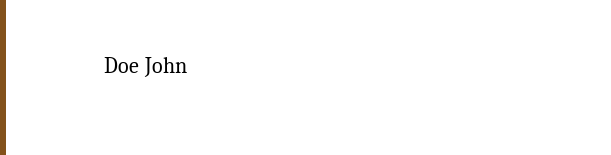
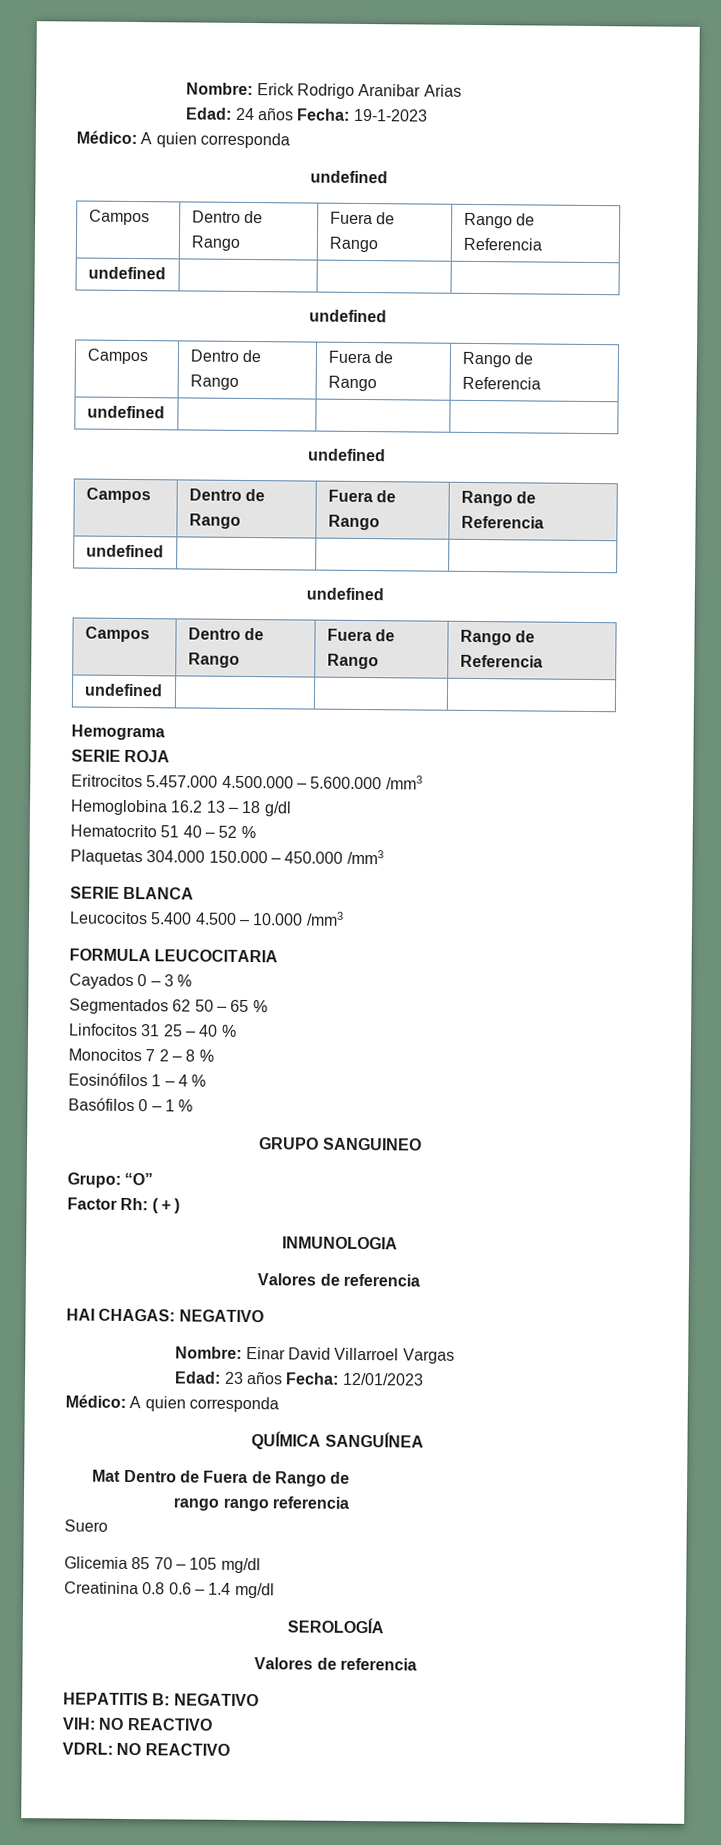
[104,57,187,77] Doe John -> [186,82,462,99] [186,107,428,122] [76,130,290,149] [309,170,388,184] [88,209,150,226] [191,210,263,224] [190,235,240,251] [329,211,395,225] [328,236,378,253] [463,212,535,229] [462,237,542,251] [87,266,166,280] [308,309,387,323] [86,348,148,365] [189,349,261,363] [189,374,239,390] [327,350,393,364] [327,375,377,392] [461,351,533,368] [461,376,541,390] [86,405,165,419] [307,448,386,462] [85,487,151,504] [188,488,265,502] [188,513,241,529] [327,489,396,503] [327,514,380,531] [460,490,536,507] [460,515,544,529] [85,544,164,558] [305,587,384,601] [84,626,150,643] [187,627,264,641] [187,652,240,668] [326,628,395,642] [326,653,379,670] [459,629,535,646] [459,654,543,668] [83,683,163,697] [71,724,165,741] [71,749,171,763] [71,774,423,790] [70,799,292,817] [70,824,256,839] [70,849,384,866] [70,886,195,900] [69,911,344,926] [69,948,279,963] [69,973,193,990] [69,998,268,1015] [69,1023,237,1037] [68,1048,214,1062] [68,1072,207,1087] [68,1097,194,1112] [259,1137,422,1151] [67,1172,154,1188] [67,1197,181,1214] [281,1236,398,1250] [257,1273,420,1287] [66,1308,264,1323] [175,1346,455,1364] [174,1371,424,1386] [65,1394,279,1413] [251,1431,424,1450] [92,1469,351,1487] [173,1496,350,1512] [64,1519,108,1532] [64,1556,261,1574] [64,1581,275,1599] [287,1617,384,1634] [254,1657,417,1671] [63,1692,259,1707] [62,1717,213,1731] [62,1742,230,1756] Nombre: Erick Rodrigo Aranibar Arias // Edad: 24 años Fecha: 19-1-2023 // Médico: A quien corresponda // undefined // Campos | Dentro de Rango | Fuera de Rango | Rango de Referencia // undefined | | | // undefined // Campos | Dentro de Rango | Fuera de Rango | Rango de Referencia // undefined | | | // undefined // Campos | Dentro de Rango | Fuera de Rango | Rango de Referencia // undefined | | | // undefined // Campos | Dentro de Rango | Fuera de Rango | Rango de Referencia // undefined | | | // Hemograma // SERIE ROJA // Eritrocitos 5.457.000 4.500.000 – 5.600.000 /mm3 // Hemoglobina 16.2 13 – 18 g/dl // Hematocrito 51 40 – 52 % // Plaquetas 304.000 150.000 – 450.000 /mm3 // SERIE BLANCA // Leucocitos 5.400 4.500 – 10.000 /mm3 // FORMULA LEUCOCITARIA // Cayados 0 – 3 % // Segmentados 62 50 – 65 % // Linfocitos 31 25 – 40 % // Monocitos 7 2 – 8 % // Eosinófilos 1 – 4 % // Basófilos 0 – 1 % // GRUPO SANGUINEO // Grupo: “O” // Factor Rh: ( + ) // INMUNOLOGIA // Valores de referencia // HAI CHAGAS: NEGATIVO // Nombre: Einar David Villarroel Vargas // Edad: 23 años Fecha: 12/01/2023 // Médico: A quien corresponda // QUÍMICA SANGUÍNEA // Mat Dentro de Fuera de Rango de // rango rango referencia // Suero // Glicemia 85 70 – 105 mg/dl // Creatinina 0.8 0.6 – 1.4 mg/dl // SEROLOGÍA // Valores de referencia // HEPATITIS B: NEGATIVO // VIH: NO REACTIVO // VDRL: NO REACTIVO

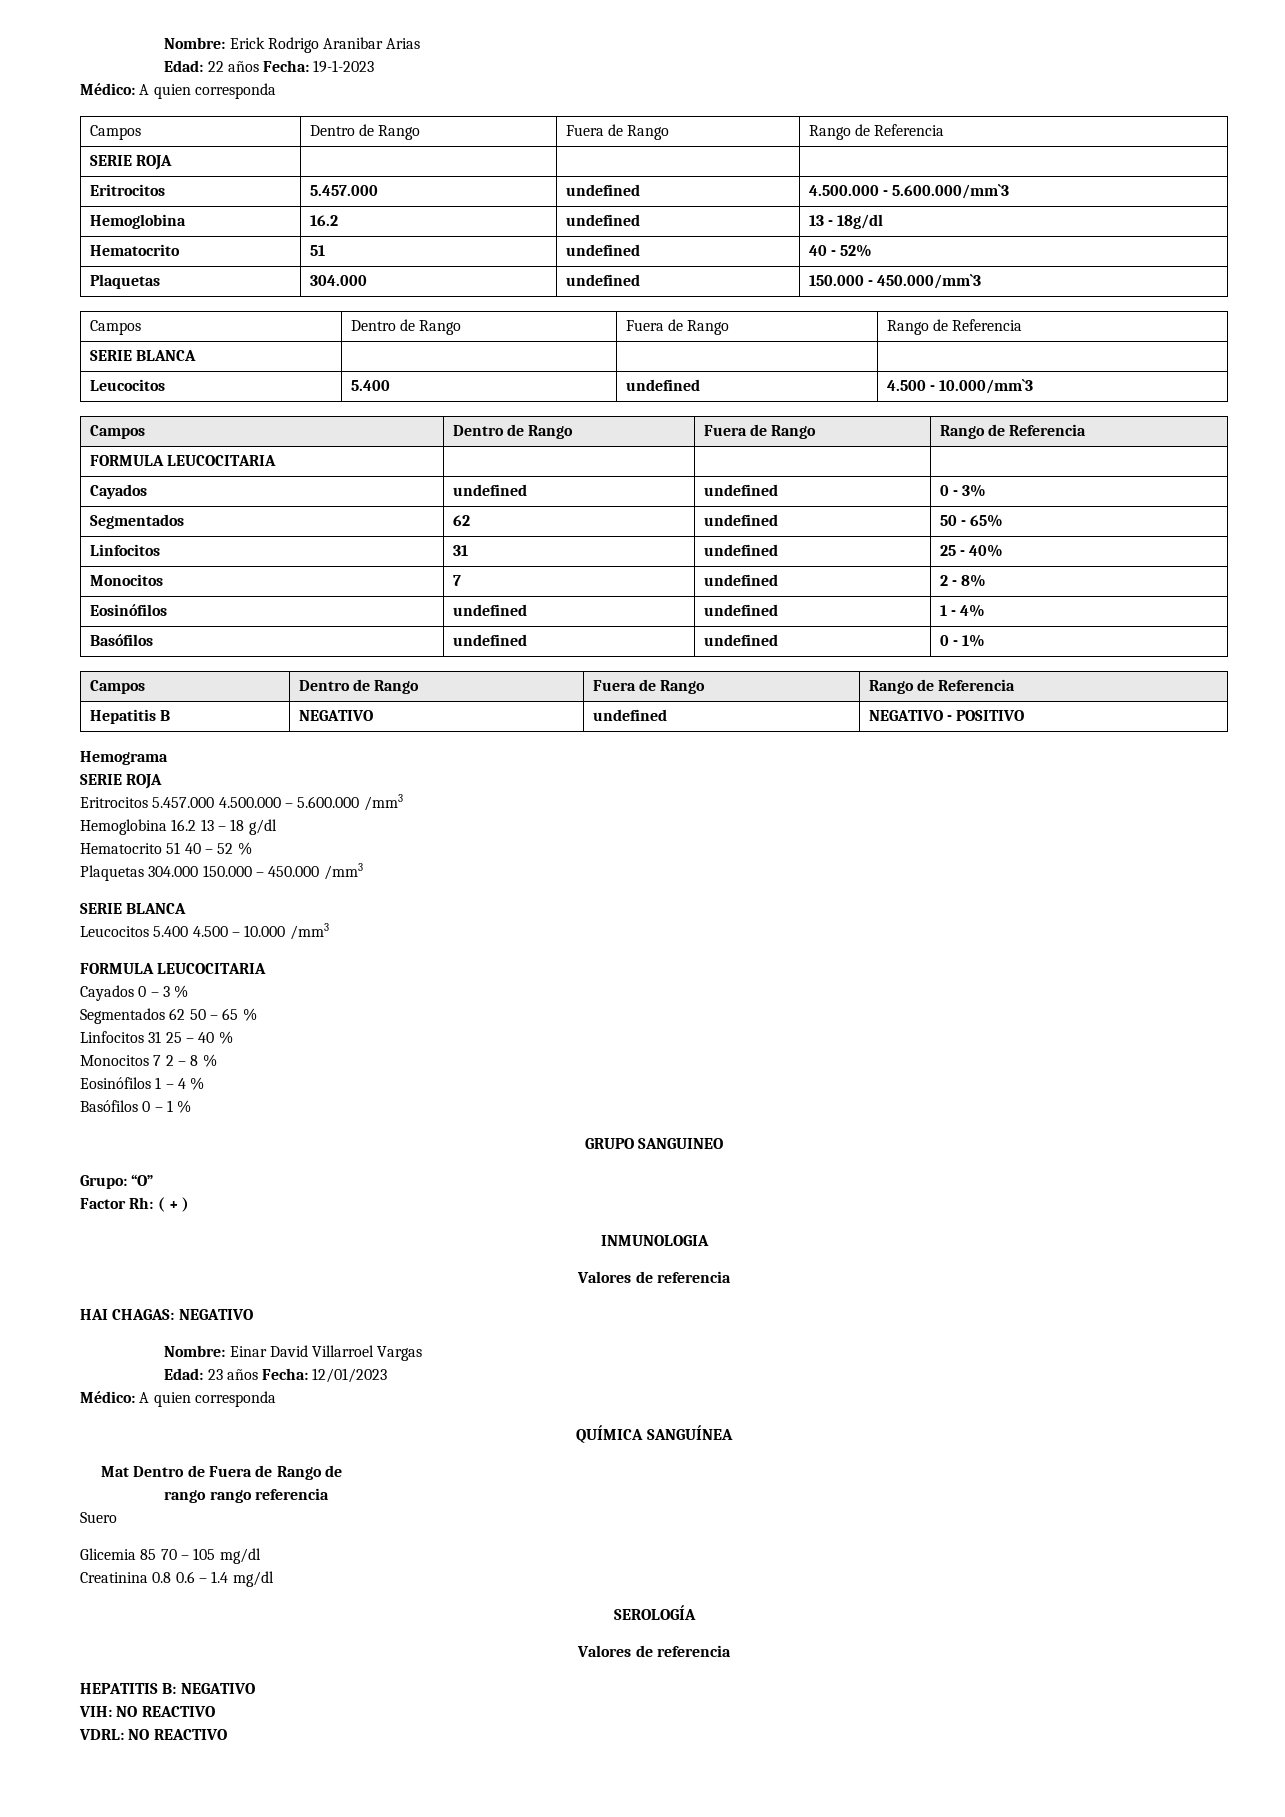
[234,107,255,121] 24 -> [207,61,224,72] 22
[309,170,388,184] // undefined -> (276, 91) none
[87,266,166,280] [308,309,387,323] undefined | | | // undefined -> [89,155,173,170] [89,184,165,196] [309,185,378,196] [565,184,640,196] [808,184,1010,199] [89,214,186,229] [309,215,338,226] [565,214,640,226] [808,214,884,229] [89,244,180,256] [309,245,325,256] [565,244,640,256] [808,244,873,257] [89,274,160,289] [309,275,367,286] [565,274,640,286] [808,274,982,289] SERIE ROJA | | | // Eritrocitos | 5.457.000 | undefined | 4.500.000 - 5.600.000/mm`3 // Hemoglobina | 16.2 | undefined | 13 - 18g/dl // Hematocrito | 51 | undefined | 40 - 52% // Plaquetas | 304.000 | undefined | 150.000 - 450.000/mm`3
[86,405,165,419] [307,448,386,462] undefined | | | // undefined -> [89,350,197,361] [89,379,165,391] [350,380,390,391] [625,379,700,391] [886,379,1034,394] SERIE BLANCA | | | // Leucocitos | 5.400 | undefined | 4.500 - 10.000/mm`3
[85,544,164,558] [305,587,384,601] undefined | | | // undefined -> [89,455,277,466] [89,484,147,499] [452,484,527,496] [703,484,778,496] [939,484,987,497] [89,514,184,529] [452,515,470,526] [703,514,778,526] [939,514,1004,527] [89,544,160,556] [452,545,468,556] [703,544,778,556] [939,544,1004,557] [89,574,163,586] [452,575,461,586] [703,574,778,586] [939,574,987,587] [89,604,167,616] [452,604,527,616] [703,604,778,616] [939,604,986,617] [89,634,153,646] [452,634,527,646] [703,634,778,646] [939,634,986,647] FORMULA LEUCOCITARIA | | | // Cayados | undefined | undefined | 0 - 3% // Segmentados | 62 | undefined | 50 - 65% // Linfocitos | 31 | undefined | 25 - 40% // Monocitos | 7 | undefined | 2 - 8% // Eosinófilos | undefined | undefined | 1 - 4% // Basófilos | undefined | undefined | 0 - 1%
[83,683,163,697] undefined | | | -> [89,709,171,724] [298,710,373,721] [592,709,667,721] [868,710,1025,721] Hepatitis B | NEGATIVO | undefined | NEGATIVO - POSITIVO

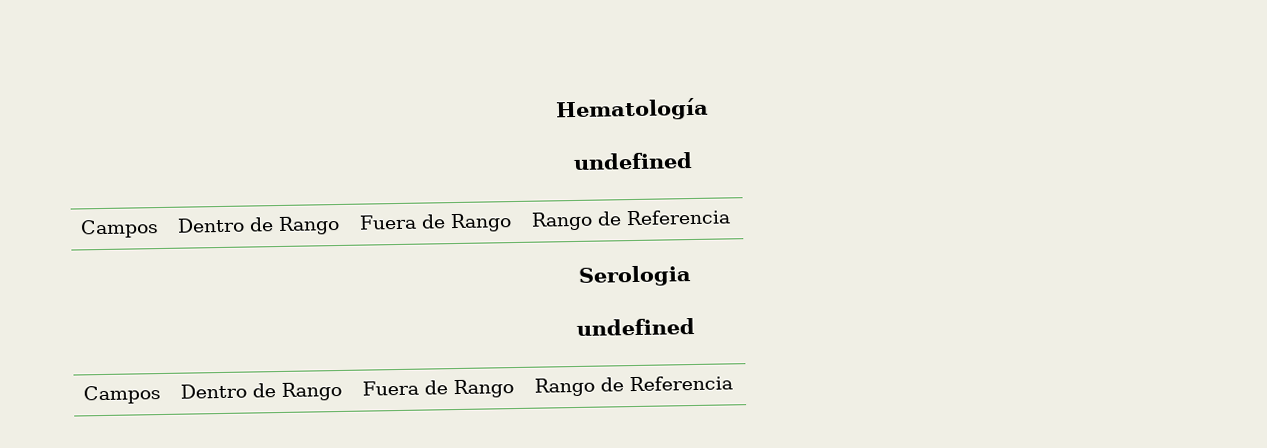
[164,37,421,53] [164,60,375,73] [80,83,276,99] Nombre: Erick Rodrigo Aranibar Arias // Edad: 22 años Fecha: 19-1-2023 // Médico: A quien corresponda -> [554,97,709,122] [572,152,693,171] Hematología // undefined
[89,155,173,170] [89,184,165,196] [309,185,378,196] [565,184,640,196] [808,184,1010,199] [89,214,186,229] [309,215,338,226] [565,214,640,226] [808,214,884,229] [89,244,180,256] [309,245,325,256] [565,244,640,256] [808,244,873,257] [89,274,160,289] [309,275,367,286] [565,274,640,286] [808,274,982,289] // SERIE ROJA | | | // Eritrocitos | 5.457.000 | undefined | 4.500.000 - 5.600.000/mm`3 // Hemoglobina | 16.2 | undefined | 13 - 18g/dl // Hematocrito | 51 | undefined | 40 - 52% // Plaquetas | 304.000 | undefined | 150.000 - 450.000/mm`3 -> [577,265,692,287] [575,317,695,336] // Serologia // undefined
[89,350,197,361] [89,379,165,391] [350,380,390,391] [625,379,700,391] [886,379,1034,394] [89,425,145,439] [452,424,574,439] [703,424,817,439] [939,424,1087,439] [89,455,277,466] [89,484,147,499] [452,484,527,496] [703,484,778,496] [939,484,987,497] [89,514,184,529] [452,515,470,526] [703,514,778,526] [939,514,1004,527] [89,544,160,556] [452,545,468,556] [703,544,778,556] [939,544,1004,557] [89,574,163,586] [452,575,461,586] [703,574,778,586] [939,574,987,587] [89,604,167,616] [452,604,527,616] [703,604,778,616] [939,604,986,617] [89,634,153,646] [452,634,527,646] [703,634,778,646] [939,634,986,647] [89,680,145,694] [298,679,420,694] [592,679,706,694] [868,679,1016,694] [89,709,171,724] [298,710,373,721] [592,709,667,721] [868,710,1025,721] [80,751,168,765] [80,774,163,789] [80,794,403,811] [80,819,277,835] [80,842,252,855] [80,863,363,881] [80,903,187,914] [80,923,329,940] [80,963,267,974] [80,985,189,1001] [80,1008,257,1024] [80,1031,233,1044] [80,1054,217,1067] [80,1077,205,1090] [80,1100,192,1113] [584,1138,724,1149] [80,1174,154,1189] [80,1197,190,1212] [600,1235,709,1246] [577,1271,731,1283] [80,1309,253,1320] [164,1345,423,1361] [164,1368,388,1383] [80,1391,276,1407] [576,1425,733,1443] [101,1465,342,1480] [164,1488,329,1503] [80,1512,117,1523] [80,1548,261,1564] [80,1571,274,1587] [613,1605,696,1620] [577,1645,731,1657] [80,1683,255,1694] [79,1706,215,1717] [79,1729,227,1740] // SERIE BLANCA | | | // Leucocitos | 5.400 | undefined | 4.500 - 10.000/mm`3 // Campos | Dentro de Rango | Fuera de Rango | Rango de Referencia // FORMULA LEUCOCITARIA | | | // Cayados | undefined | undefined | 0 - 3% // Segmentados | 62 | undefined | 50 - 65% // Linfocitos | 31 | undefined | 25 - 40% // Monocitos | 7 | undefined | 2 - 8% // Eosinófilos | undefined | undefined | 1 - 4% // Basófilos | undefined | undefined | 0 - 1% // Campos | Dentro de Rango | Fuera de Rango | Rango de Referencia // Hepatitis B | NEGATIVO | undefined | NEGATIVO - POSITIVO // Hemograma // SERIE ROJA // Eritrocitos 5.457.000 4.500.000 – 5.600.000 /mm3 // Hemoglobina 16.2 13 – 18 g/dl // Hematocrito 51 40 – 52 % // Plaquetas 304.000 150.000 – 450.000 /mm3 // SERIE BLANCA // Leucocitos 5.400 4.500 – 10.000 /mm3 // FORMULA LEUCOCITARIA // Cayados 0 – 3 % // Segmentados 62 50 – 65 % // Linfocitos 31 25 – 40 % // Monocitos 7 2 – 8 % // Eosinófilos 1 – 4 % // Basófilos 0 – 1 % // GRUPO SANGUINEO // Grupo: “O” // Factor Rh: ( + ) // INMUNOLOGIA // Valores de referencia // HAI CHAGAS: NEGATIVO // Nombre: Einar David Villarroel Vargas // Edad: 23 años Fecha: 12/01/2023 // Médico: A quien corresponda // QUÍMICA SANGUÍNEA // Mat Dentro de Fuera de Rango de // rango rango referencia // Suero // Glicemia 85 70 – 105 mg/dl // Creatinina 0.8 0.6 – 1.4 mg/dl // SEROLOGÍA // Valores de referencia // HEPATITIS B: NEGATIVO // VIH: NO REACTIVO // VDRL: NO REACTIVO -> (733, 383) none

